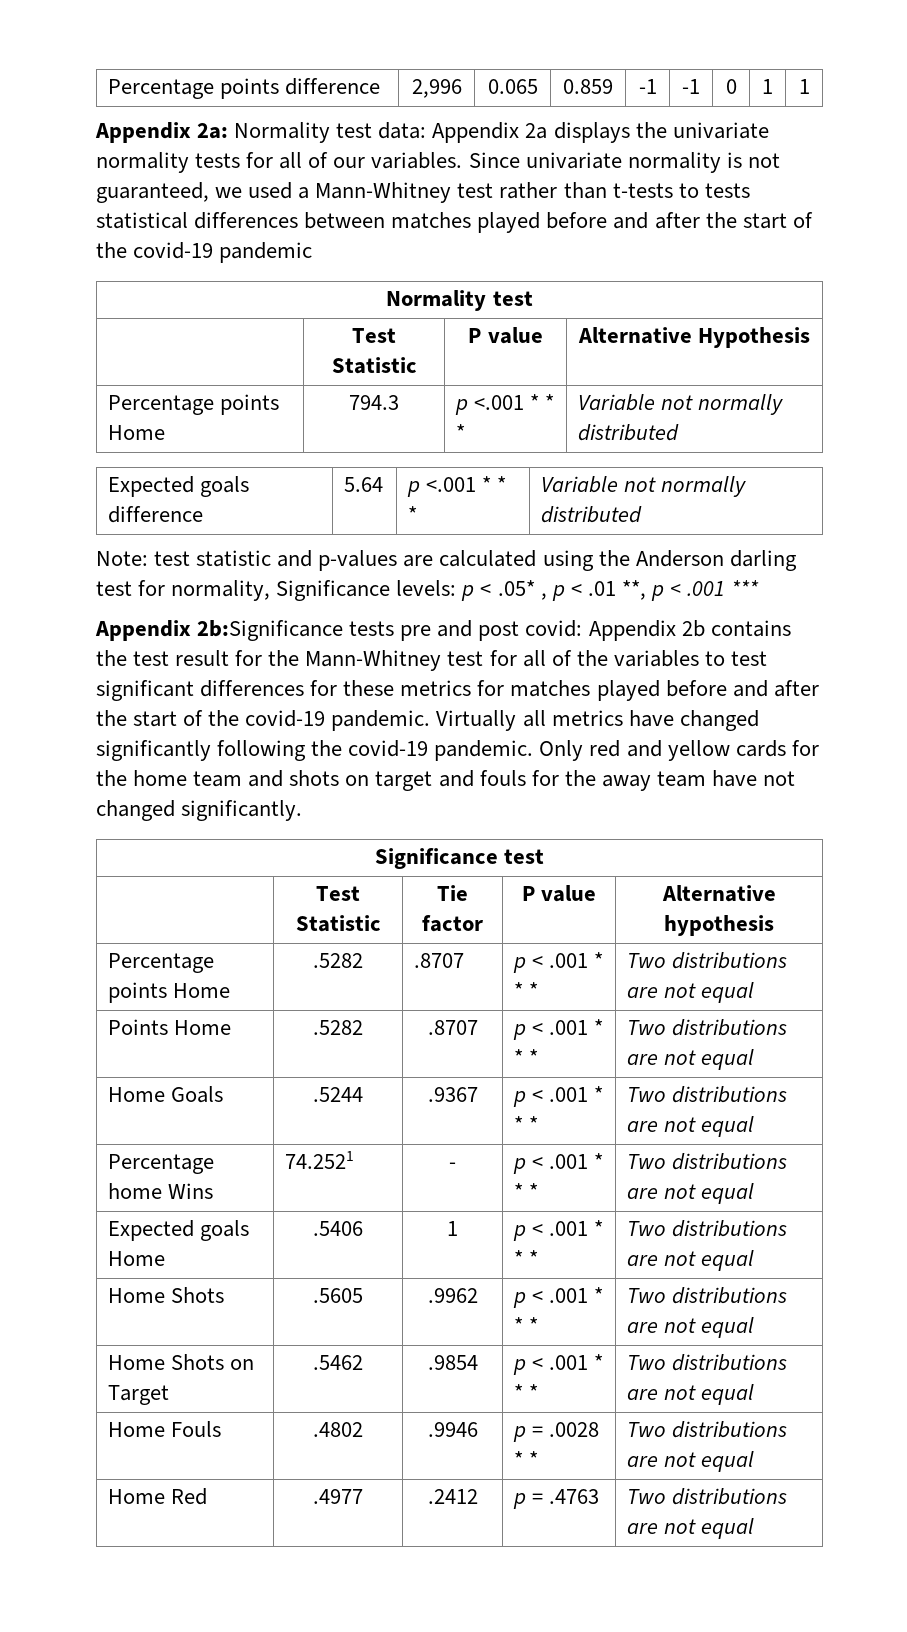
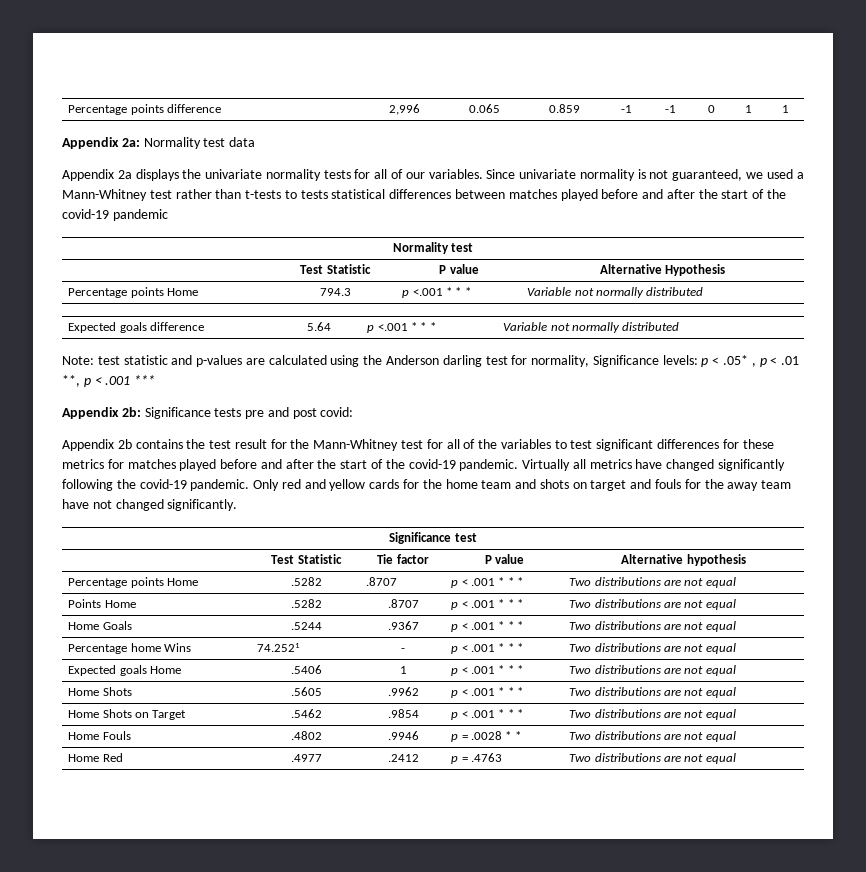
[378,122,427,139] data: -> [229,137,256,147] data //
[197,620,344,641] 2b:Significance -> [121,407,211,419] 2b: Significance
(583, 628) none -> (354, 412) //

